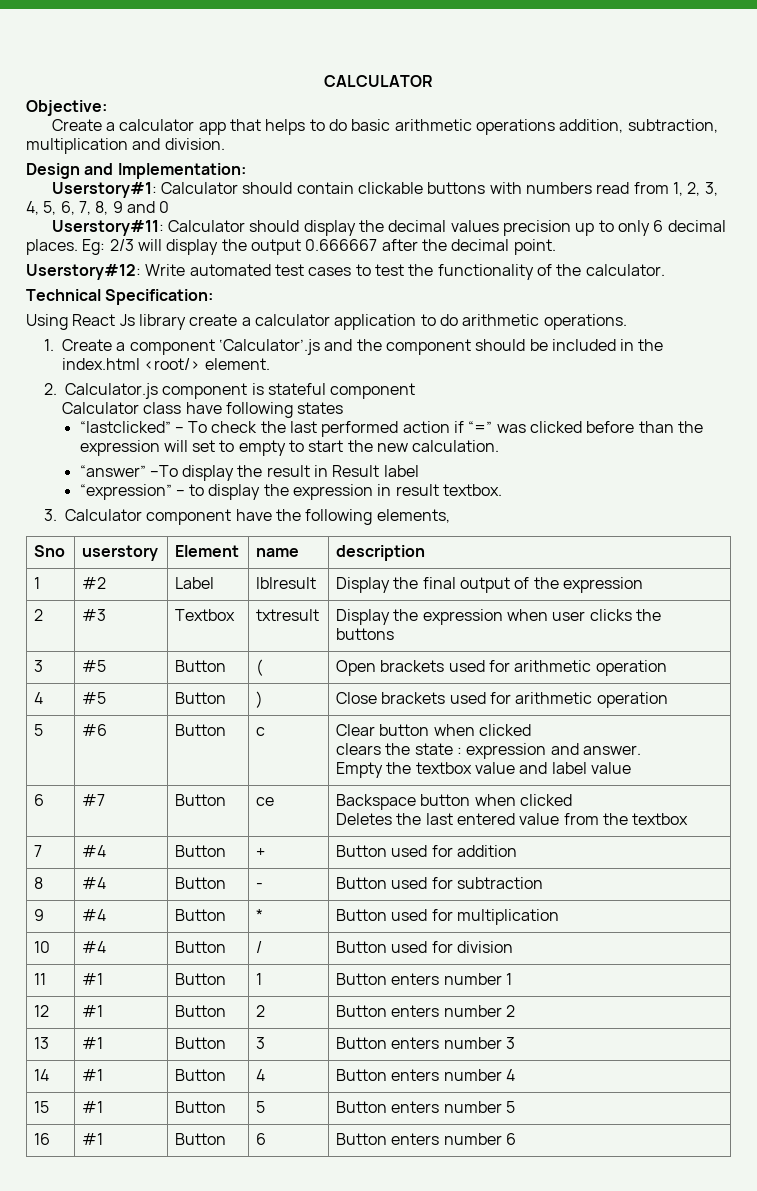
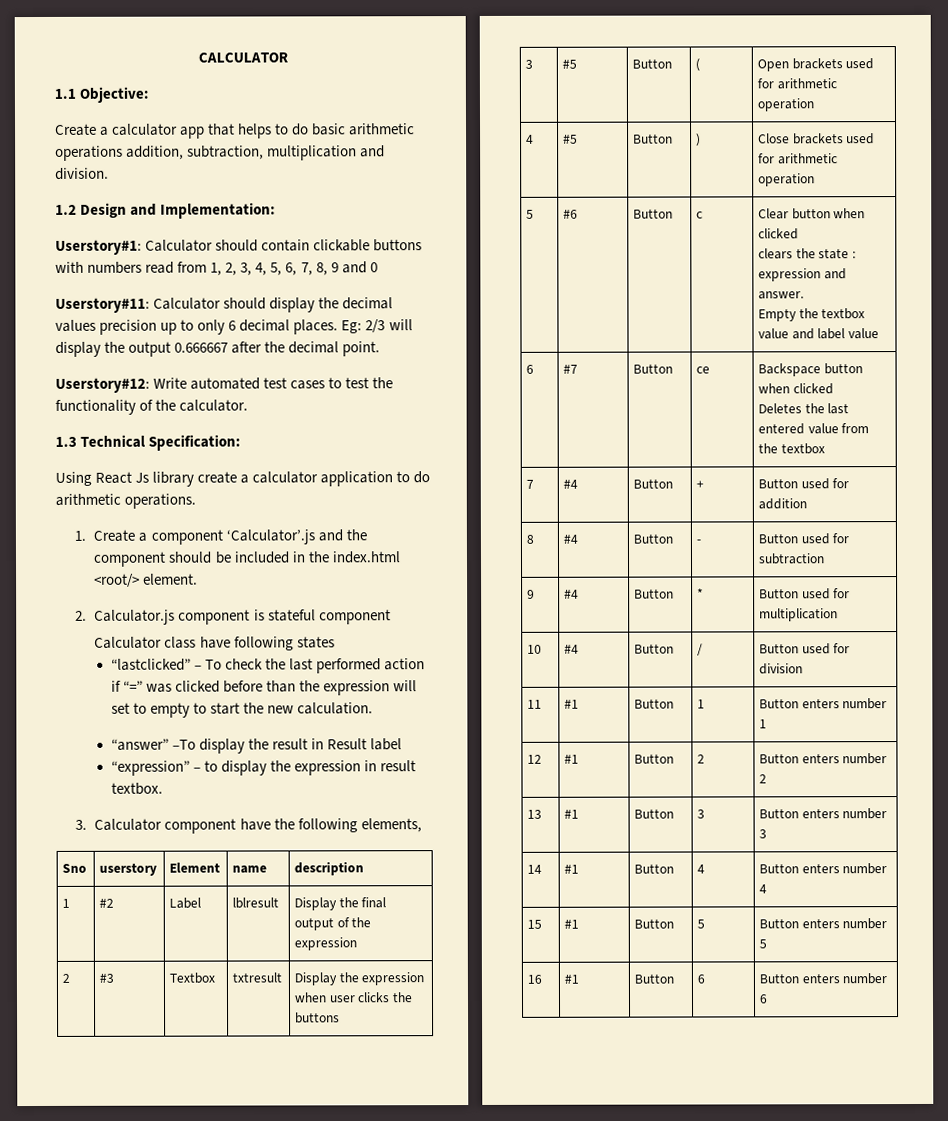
(433, 81) none -> [54,88,76,99] 1.1
(225, 144) none -> [55,204,77,215] 1.2
(665, 270) none -> [55,436,77,447] 1.3

